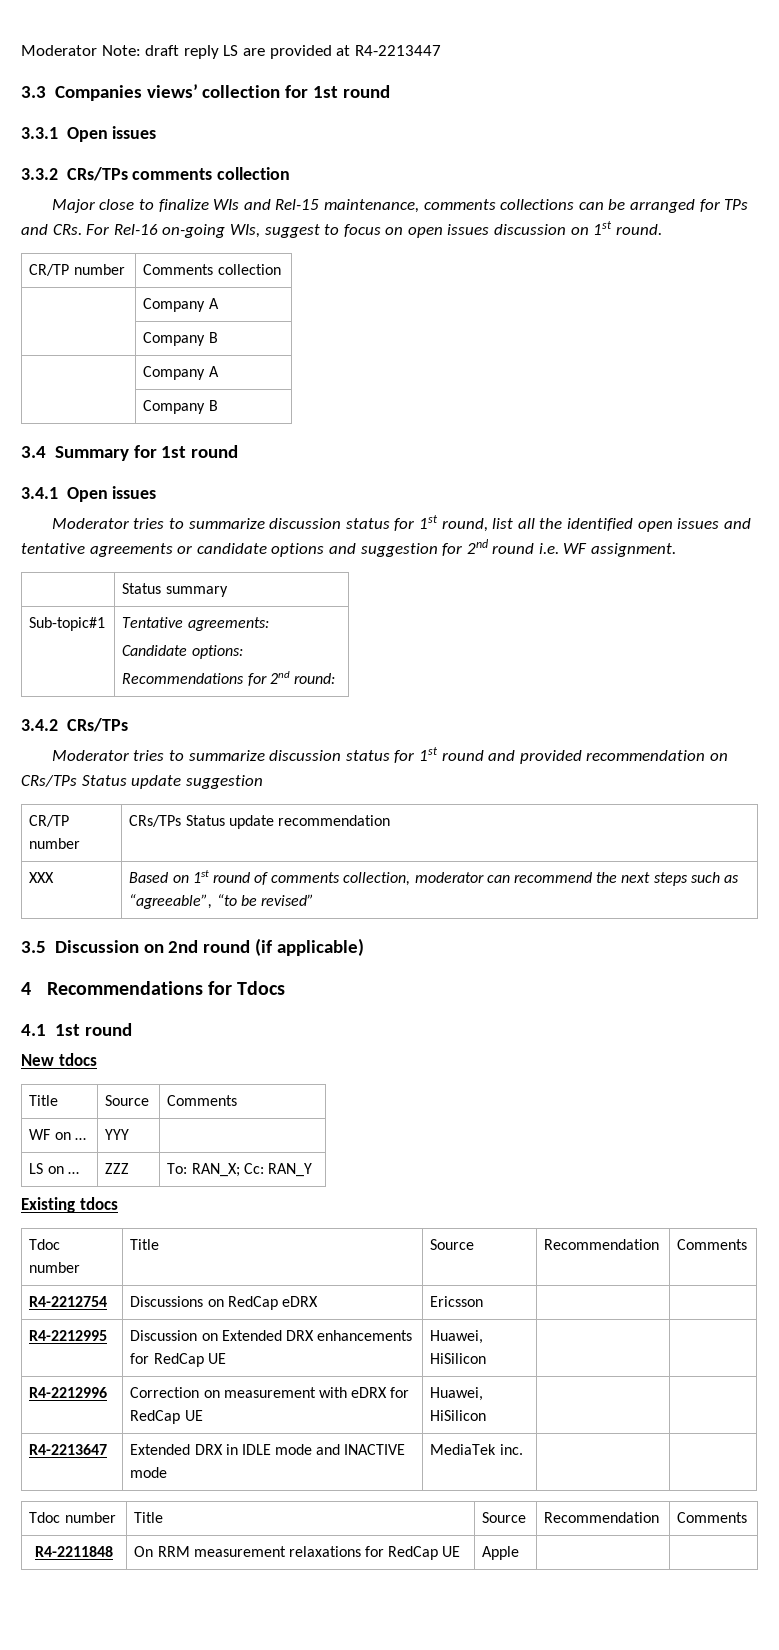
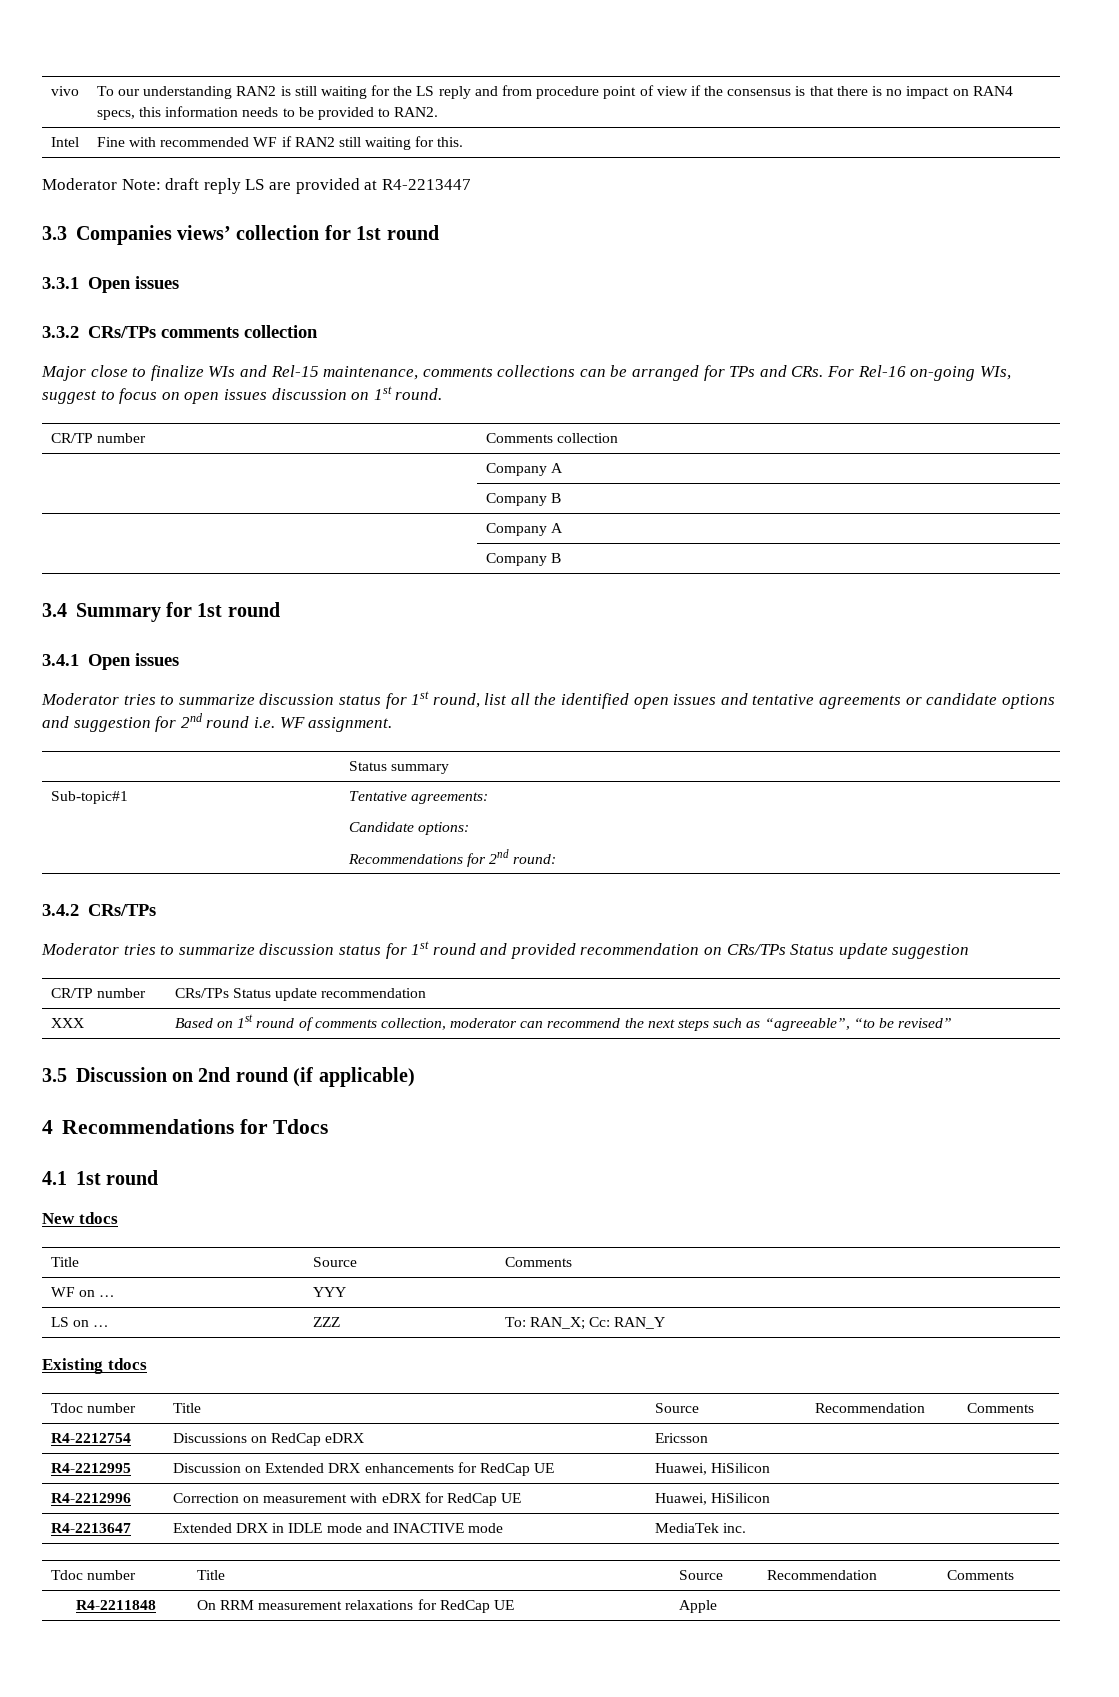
(21, 50) none -> [50,86,79,96] [96,85,1013,99] [96,106,439,120] [50,137,79,147] [96,136,464,150] vivo | To our understanding RAN2 is still waiting for the LS reply and from procedure point of view if the consensus is that there is no impact on RAN4 specs, this information needs to be provided to RAN2. // Intel | Fine with recommended WF if RAN2 still waiting for this. //

